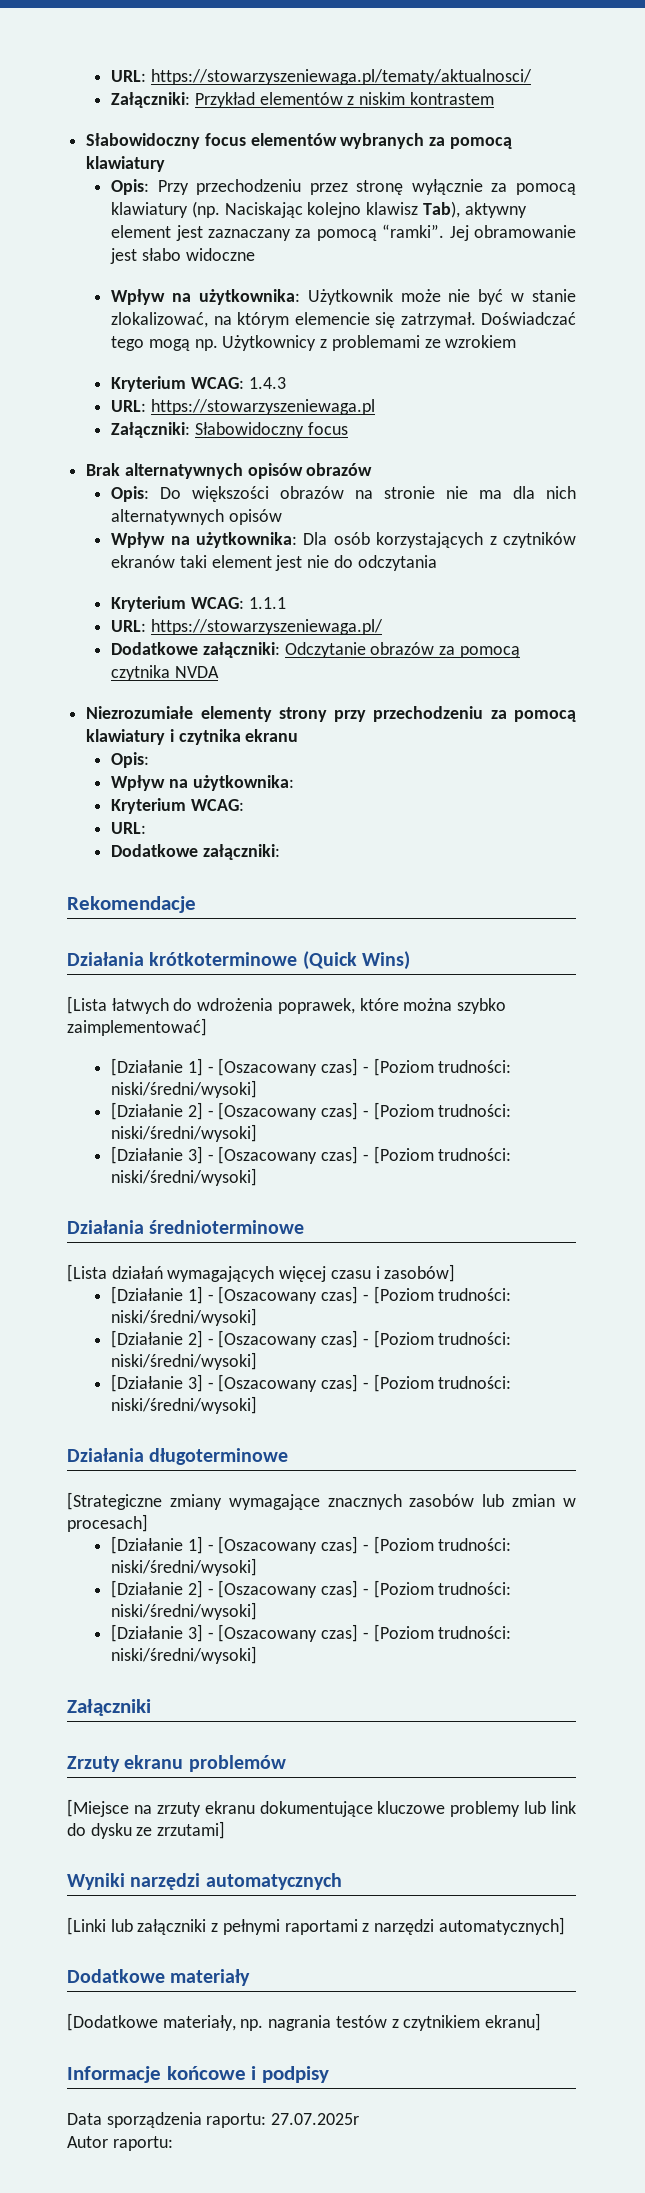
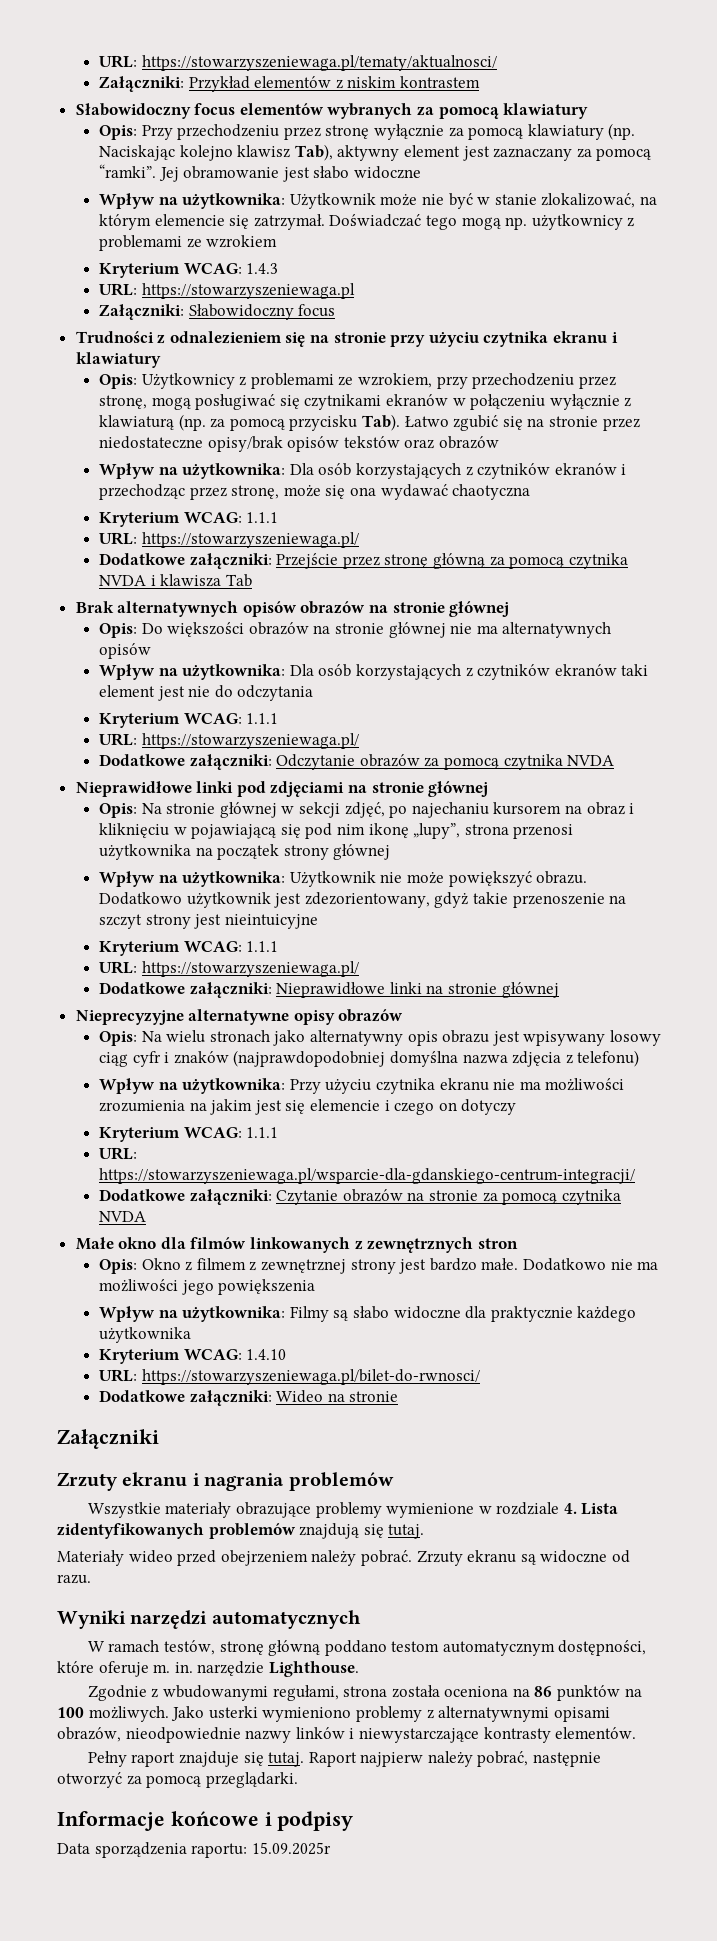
[222,335,317,351] Użytkownicy -> [531,214,623,230] użytkownicy
(348, 428) none -> [75,331,618,347] [75,352,161,368] [99,373,616,389] [99,394,632,410] [99,414,640,431] [99,436,500,452] [99,463,627,479] [99,484,531,500] [99,512,279,527] [99,532,359,548] [99,553,628,569] [99,574,252,587] // Trudności z odnalezieniem się na stronie przy użyciu czytnika ekranu i klawiatury // Opis: Użytkownicy z problemami ze wzrokiem, przy przechodzeniu przez stronę, mogą posługiwać się czytnikami ekranów w połączeniu wyłącznie z klawiaturą (np. za pomocą przycisku Tab). Łatwo zgubić się na stronie przez niedostateczne opisy/brak opisów tekstów oraz obrazów // Wpływ na użytkownika: Dla osób korzystających z czytników ekranów i przechodząc przez stronę, może się ona wydawać chaotyczna // Kryterium WCAG: 1.1.1 // URL: https://stowarzyszeniewaga.pl/ // Dodatkowe załączniki: Przejście przez stronę główną za pomocą czytnika NVDA i klawisza Tab
(373, 469) none -> [369,601,510,617] na stronie głównej
[446,486,576,499] nie ma dla nich -> [388,622,498,638] głównej nie ma
[86,706,577,722] [86,729,299,745] [111,752,150,768] [111,775,294,791] [111,798,244,814] [111,822,147,834] [111,844,280,860] [67,896,196,913] [67,951,410,970] [67,996,507,1014] [67,1018,207,1036] [111,1058,512,1076] [111,1080,258,1098] [111,1102,512,1120] [111,1124,258,1142] [111,1146,512,1164] [111,1168,258,1186] [67,1220,305,1234] [67,1264,456,1282] [111,1286,512,1304] [111,1308,258,1326] [111,1330,512,1348] [111,1352,258,1370] [111,1374,512,1392] [111,1396,258,1414] [67,1448,289,1465] [67,1492,576,1510] [67,1514,148,1532] [111,1536,512,1554] [111,1558,258,1576] [111,1580,512,1598] [111,1602,258,1620] [111,1624,512,1642] [111,1646,258,1664] Niezrozumiałe elementy strony przy przechodzeniu za pomocą klawiatury i czytnika ekranu // Opis: // Wpływ na użytkownika: // Kryterium WCAG: // URL: // Dodatkowe załączniki: // Rekomendacje // Działania krótkoterminowe (Quick Wins) // [Lista łatwych do wdrożenia poprawek, które można szybko zaimplementować] // [Działanie 1] - [Oszacowany czas] - [Poziom trudności: niski/średni/wysoki] // [Działanie 2] - [Oszacowany czas] - [Poziom trudności: niski/średni/wysoki] // [Działanie 3] - [Oszacowany czas] - [Poziom trudności: niski/średni/wysoki] // Działania średnioterminowe // [Lista działań wymagających więcej czasu i zasobów] // [Działanie 1] - [Oszacowany czas] - [Poziom trudności: niski/średni/wysoki] // [Działanie 2] - [Oszacowany czas] - [Poziom trudności: niski/średni/wysoki] // [Działanie 3] - [Oszacowany czas] - [Poziom trudności: niski/średni/wysoki] // Działania długoterminowe // [Strategiczne zmiany wymagające znacznych zasobów lub zmian w procesach] // [Działanie 1] - [Oszacowany czas] - [Poziom trudności: niski/średni/wysoki] // [Działanie 2] - [Oszacowany czas] - [Poziom trudności: niski/średni/wysoki] // [Działanie 3] - [Oszacowany czas] - [Poziom trudności: niski/średni/wysoki] -> [75,781,489,797] [99,802,635,818] [99,823,574,839] [99,844,391,860] [99,871,588,887] [99,892,627,908] [99,914,318,929] [99,941,279,956] [99,961,359,977] [99,982,559,998] [75,1009,404,1025] [99,1030,661,1046] [99,1050,640,1067] [99,1078,625,1094] [99,1099,517,1115] [99,1127,279,1142] [99,1147,138,1160] [99,1168,636,1184] [99,1189,621,1205] [99,1211,147,1222] [75,1237,518,1253] [99,1258,659,1274] [99,1279,316,1295] [99,1306,637,1322] [99,1327,192,1343] [99,1349,287,1364] [99,1369,480,1385] [99,1390,399,1406] Nieprawidłowe linki pod zdjęciami na stronie głównej // Opis: Na stronie głównej w sekcji zdjęć, po najechaniu kursorem na obraz i kliknięciu w pojawiającą się pod nim ikonę „lupy”, strona przenosi użytkownika na początek strony głównej // Wpływ na użytkownika: Użytkownik nie może powiększyć obrazu. Dodatkowo użytkownik jest zdezorientowany, gdyż takie przenoszenie na szczyt strony jest nieintuicyjne // Kryterium WCAG: 1.1.1 // URL: https://stowarzyszeniewaga.pl/ // Dodatkowe załączniki: Nieprawidłowe linki na stronie głównej // Nieprecyzyjne alternatywne opisy obrazów // Opis: Na wielu stronach jako alternatywny opis obrazu jest wpisywany losowy ciąg cyfr i znaków (najprawdopodobniej domyślna nazwa zdjęcia z telefonu) // Wpływ na użytkownika: Przy użyciu czytnika ekranu nie ma możliwości zrozumienia na jakim jest się elemencie i czego on dotyczy // Kryterium WCAG: 1.1.1 // URL: https://stowarzyszeniewaga.pl/wsparcie-dla-gdanskiego-centrum-integracji/ // Dodatkowe załączniki: Czytanie obrazów na stronie za pomocą czytnika NVDA // Małe okno dla filmów linkowanych z zewnętrznych stron // Opis: Okno z filmem z zewnętrznej strony jest bardzo małe. Dodatkowo nie ma możliwości jego powiększenia // Wpływ na użytkownika: Filmy są słabo widoczne dla praktycznie każdego użytkownika // Kryterium WCAG: 1.4.10 // URL: https://stowarzyszeniewaga.pl/bilet-do-rwnosci/ // Dodatkowe załączniki: Wideo na stronie
(184, 1762) none -> [192,1473,285,1491] i nagrania
[67,1799,576,1817] [67,1821,226,1839] [67,1873,342,1890] [67,1917,565,1935] [67,1969,251,1986] [67,2013,542,2031] [Miejsce na zrzuty ekranu dokumentujące kluczowe problemy lub link do dysku ze zrzutami] // Wyniki narzędzi automatycznych // [Linki lub załączniki z pełnymi raportami z narzędzi automatycznych] // Dodatkowe materiały // [Dodatkowe materiały, np. nagrania testów z czytnikiem ekranu] -> [87,1502,619,1518] [57,1523,425,1539] [57,1550,630,1566] [57,1574,91,1584] [57,1610,361,1629] [87,1640,647,1656] [57,1661,359,1677] [87,1685,642,1701] [57,1706,610,1722] [57,1727,637,1743] [87,1751,602,1767] [57,1772,298,1788] Wszystkie materiały obrazujące problemy wymienione w rozdziale 4. Lista zidentyfikowanych problemów znajdują się tutaj. // Materiały wideo przed obejrzeniem należy pobrać. Zrzuty ekranu są widoczne od razu. // Wyniki narzędzi automatycznych // W ramach testów, stronę główną poddano testom automatycznym dostępności, które oferuje m. in. narzędzie Lighthouse. // Zgodnie z wbudowanymi regułami, strona została oceniona na 86 punktów na 100 możliwych. Jako usterki wymieniono problemy z alternatywnymi opisami obrazów, nieodpowiednie nazwy linków i niewystarczające kontrasty elementów. // Pełny raport znajduje się tutaj. Raport najpierw należy pobrać, następnie otworzyć za pomocą przeglądarki.
[271,2113,360,2125] [67,2136,173,2151] 27.07.2025r // Autor raportu: -> [251,1842,331,1855] 15.09.2025r

